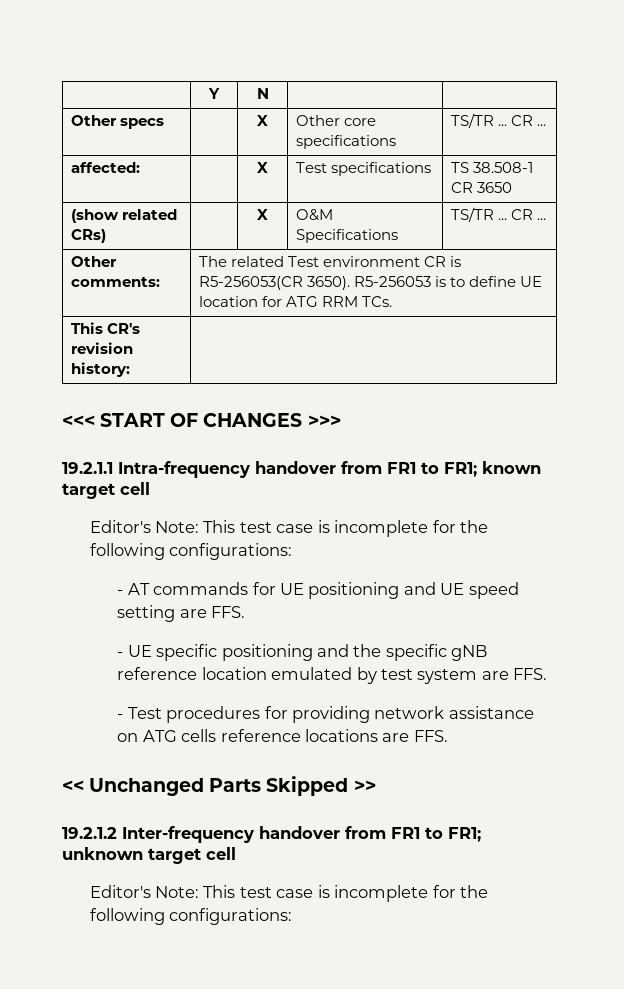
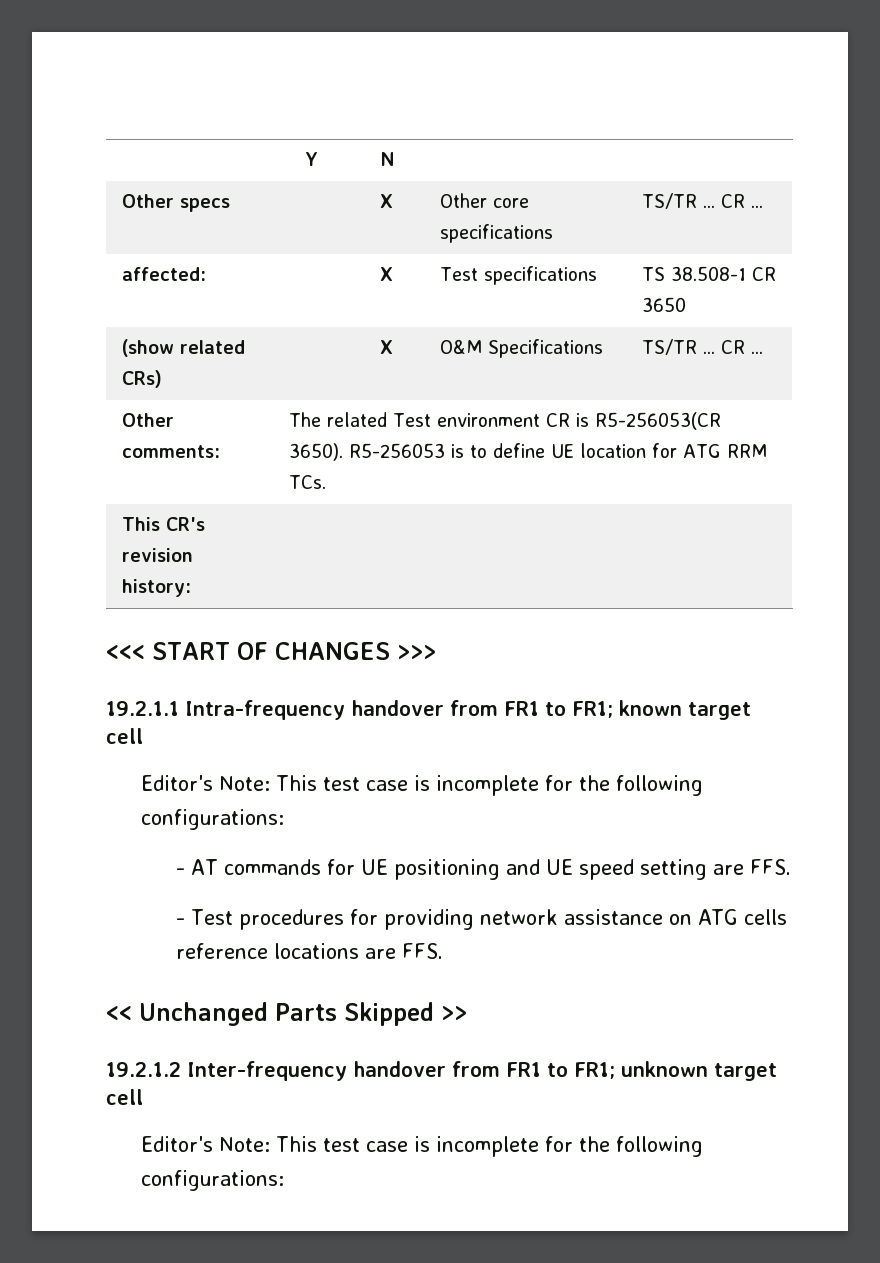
[117,644,488,661] [117,667,548,684] // - UE specific positioning and the specific gNB reference location emulated by test system are FFS. -> (791, 867) none

